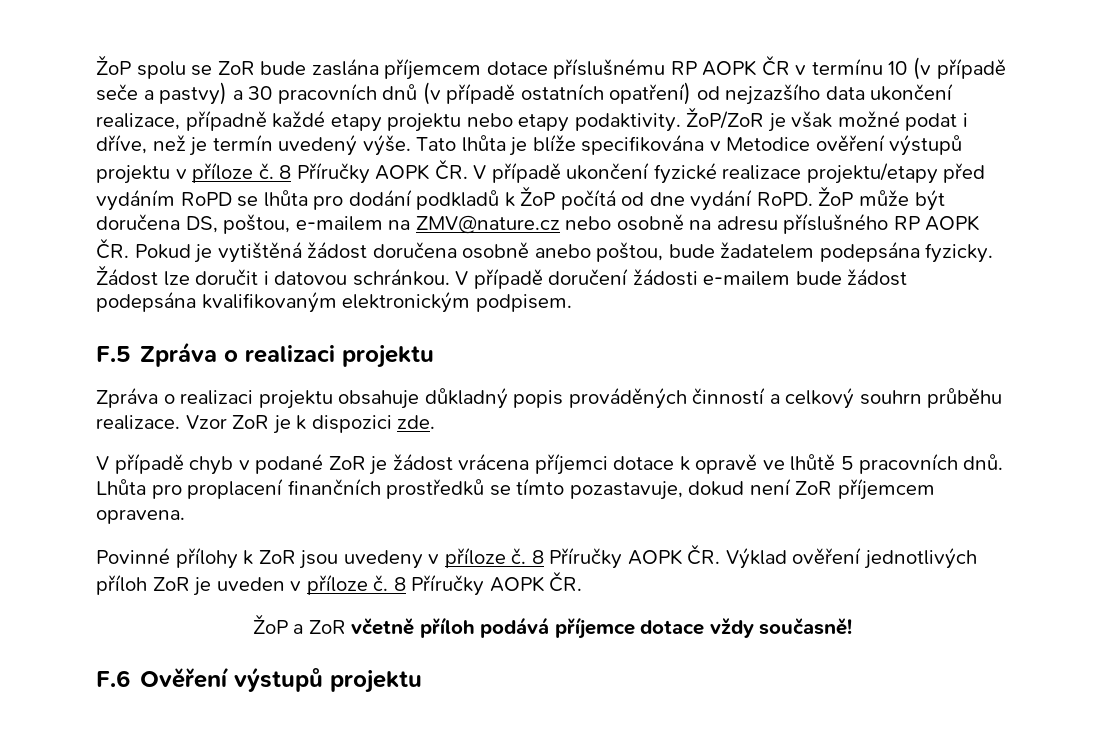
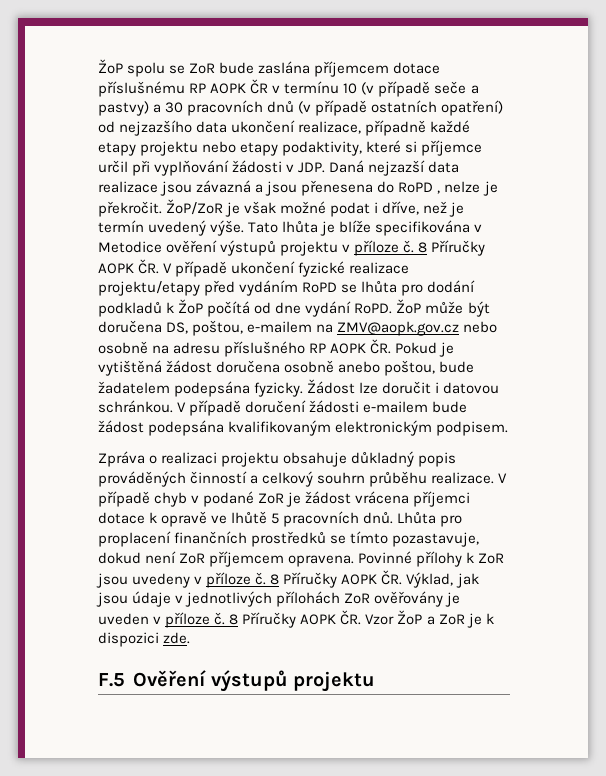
[574,113,681,132] podaktivity. -> [282,140,483,156] [98,160,460,176] [98,180,498,196] [98,201,162,217] podaktivity, které si příjemce určil při vyplňování žádosti v JDP. Daná nejzazší data realizace jsou závazná a jsou přenesena do RoPD , nelze je překročit.
[415,215,560,234] ZMV@nature.cz -> [337,321,460,336] ZMV@aopk.gov.cz
[96,342,435,368] // F.5 Zpráva o realizaci projektu -> (509, 428) none
[185,415,436,434] Vzor ZoR je k dispozici zde. // -> (495, 478) none
(185, 516) // -> (355, 561) none
[725,547,978,569] [96,574,190,595] Výklad ověření jednotlivých příloh ZoR -> [406,572,479,588] [96,591,444,607] Výklad, jak jsou údaje v jednotlivých přílohách ZoR ověřovány
(583, 581) // -> [365,614,395,625] Vzor
[351,617,853,639] [96,670,130,687] včetně příloh podává příjemce dotace vždy současně! // F.6 -> [466,613,494,628] [98,632,191,647] [98,673,125,687] je k dispozici zde. // F.5

